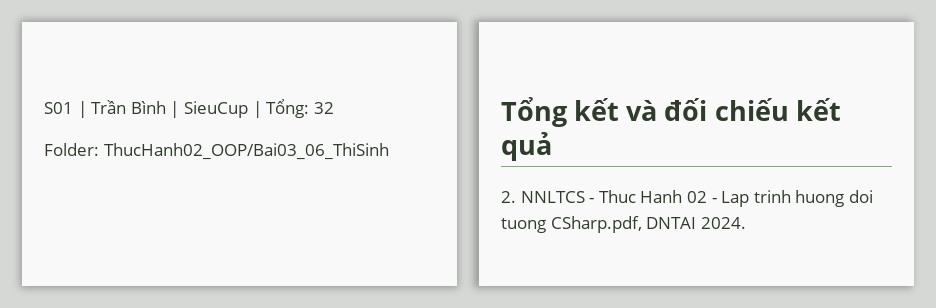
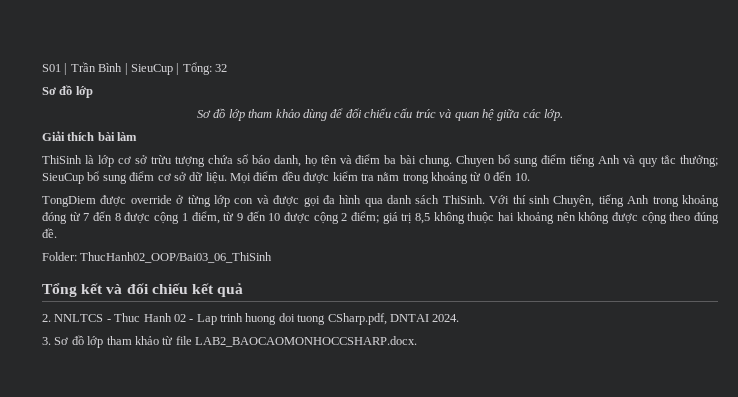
(334, 108) none -> [42,85,93,98] [197,108,563,121] [42,131,138,141] [42,154,719,167] [42,171,530,184] [42,194,719,207] [42,211,719,224] [42,228,57,238] // Sơ đồ lớp // Sơ đồ lớp tham khảo dùng để đối chiếu cấu trúc và quan hệ giữa các lớp. // Giải thích bài làm // ThiSinh là lớp cơ sở trừu tượng chứa số báo danh, họ tên và điểm ba bài chung. Chuyen bổ sung điểm tiếng Anh và quy tắc thưởng; SieuCup bổ sung điểm cơ sở dữ liệu. Mọi điểm đều được kiểm tra nằm trong khoảng từ 0 đến 10. // TongDiem được override ở từng lớp con và được gọi đa hình qua danh sách ThiSinh. Với thí sinh Chuyên, tiếng Anh trong khoảng đóng từ 7 đến 8 được cộng 1 điểm, từ 9 đến 10 được cộng 2 điểm; giá trị 8,5 không thuộc hai khoảng nên không được cộng theo đúng đề.
(746, 223) none -> [42,335,417,348] // 3. Sơ đồ lớp tham khảo từ file LAB2_BAOCAOMONHOCCSHARP.docx.

